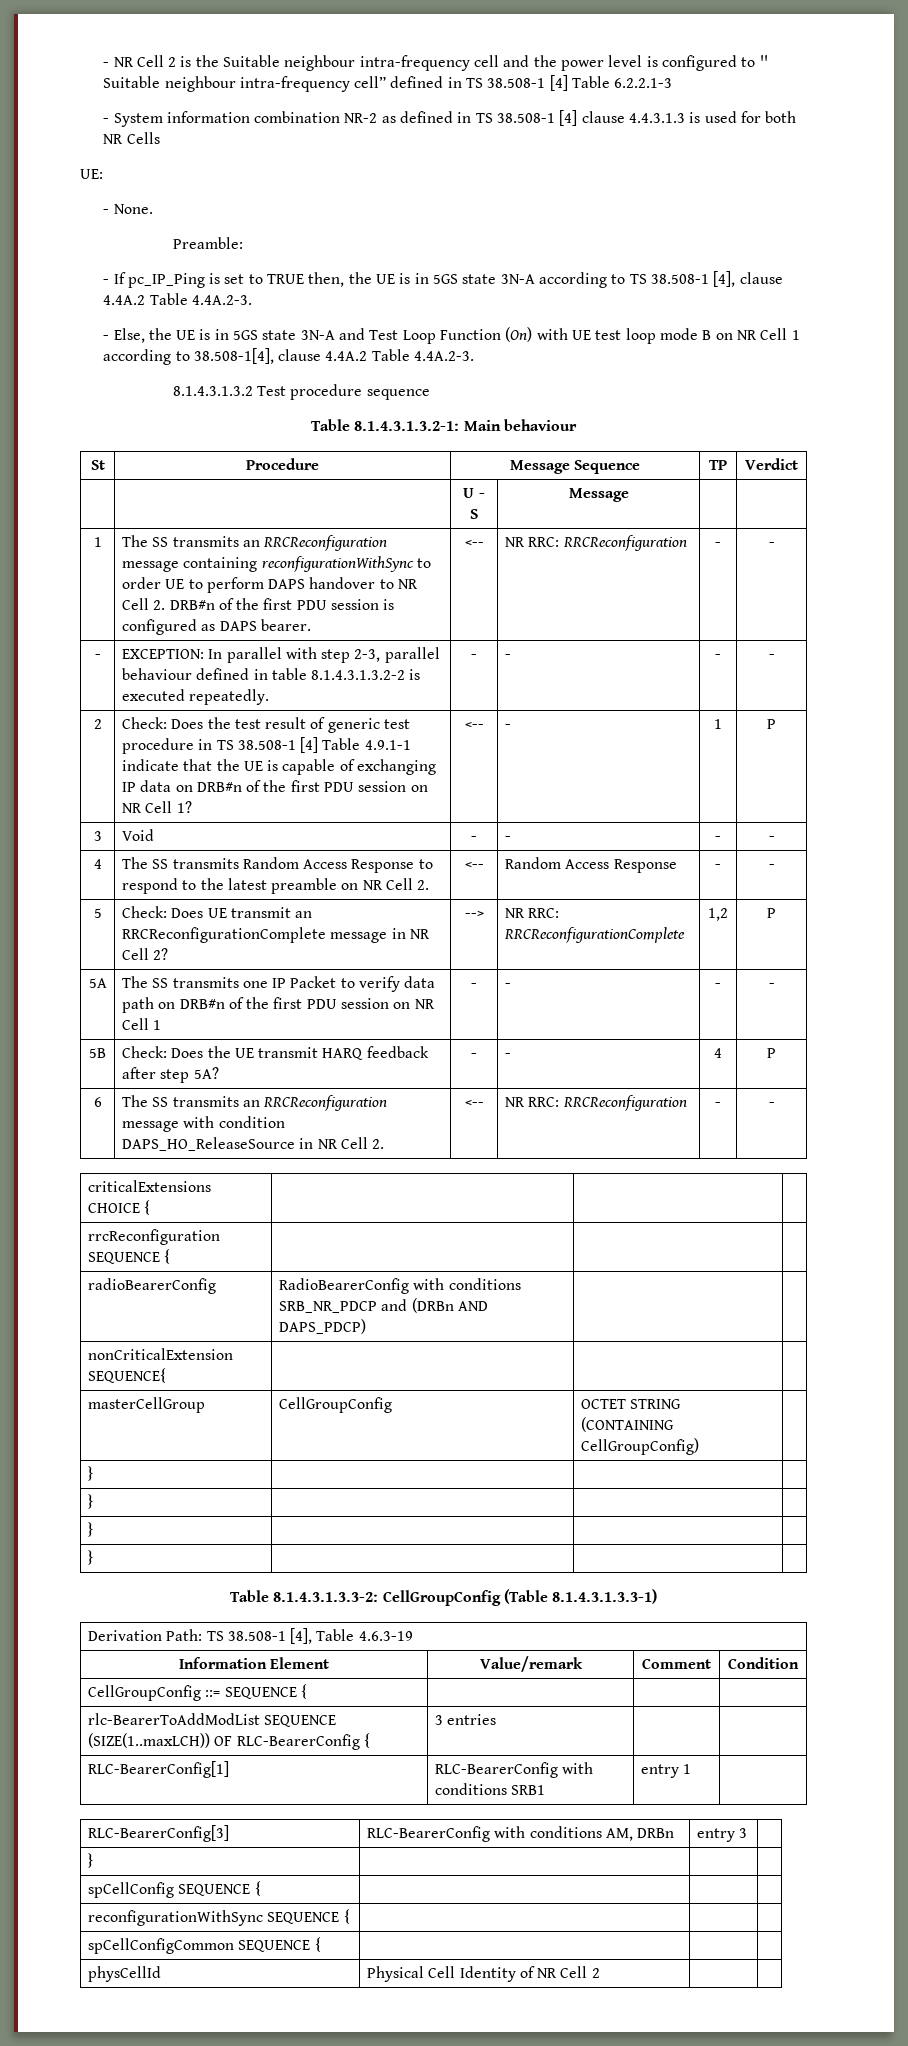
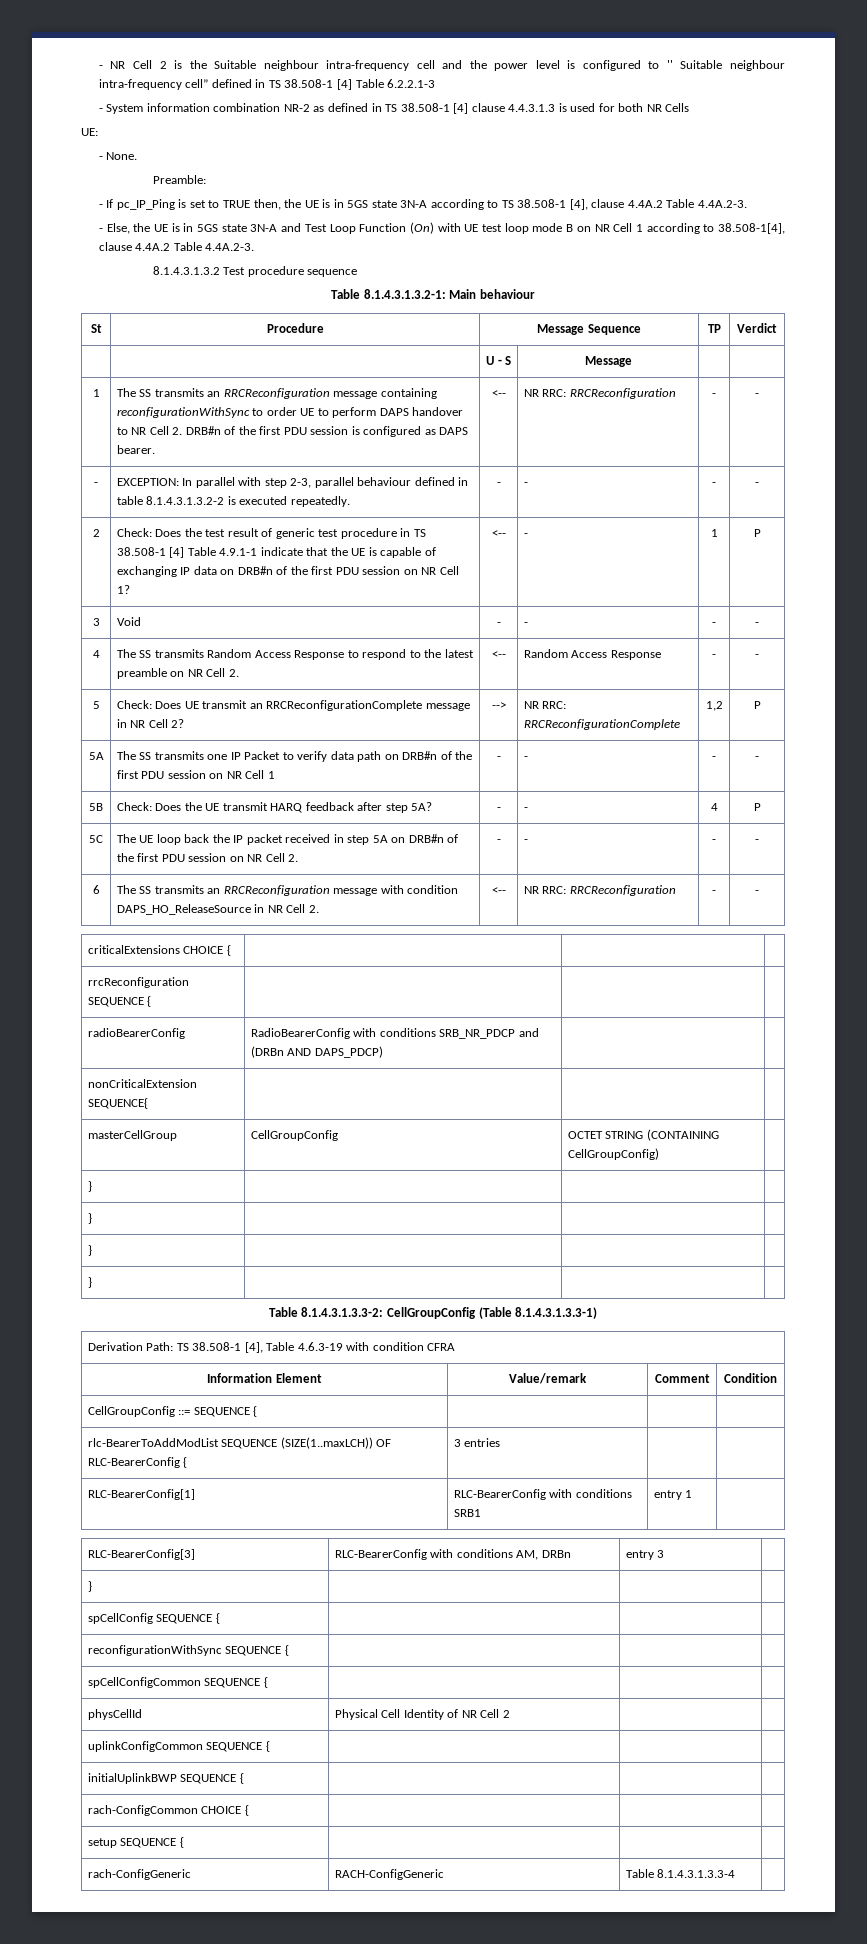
(776, 1053) none -> [89,835,103,843] [116,834,459,845] [116,853,299,862] [496,839,501,843] [523,839,528,843] [712,839,716,843] [755,839,759,843] // 5C | The UE loop back the IP packet received in step 5A on DRB#n of the first PDU session on NR Cell 2. | - | - | - | -
(413, 1636) none -> [346,1342,456,1351] with condition CFRA
(600, 1973) none -> [87,1741,270,1752] [87,1773,244,1784] [87,1805,249,1816] [87,1837,184,1848] [87,1869,191,1880] [334,1869,444,1880] [625,1869,736,1878] // uplinkConfigCommon SEQUENCE { | | | // initialUplinkBWP SEQUENCE { | | | // rach-ConfigCommon CHOICE { | | | // setup SEQUENCE { | | | // rach-ConfigGeneric | RACH-ConfigGeneric | Table 8.1.4.3.1.3.3-4 |

